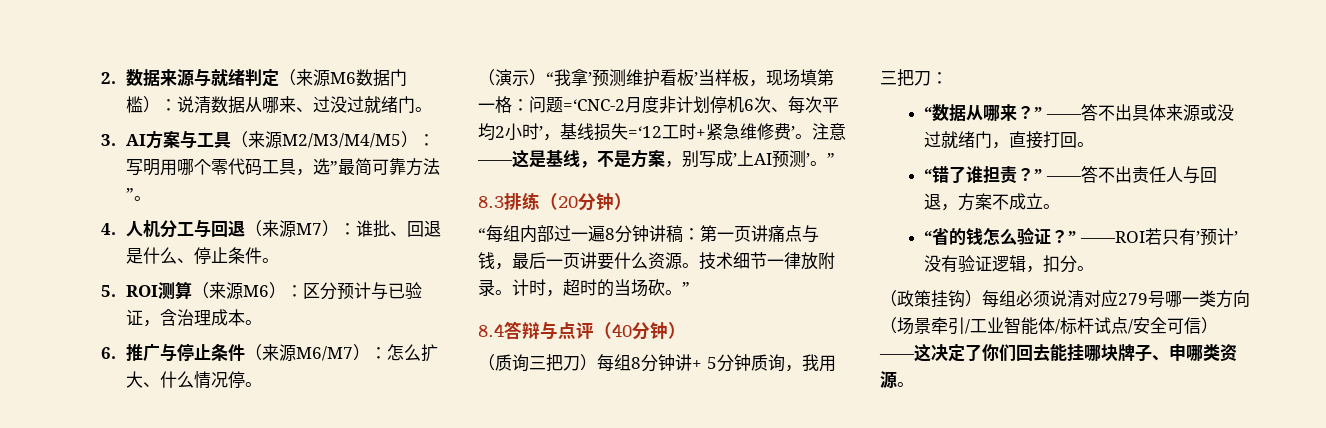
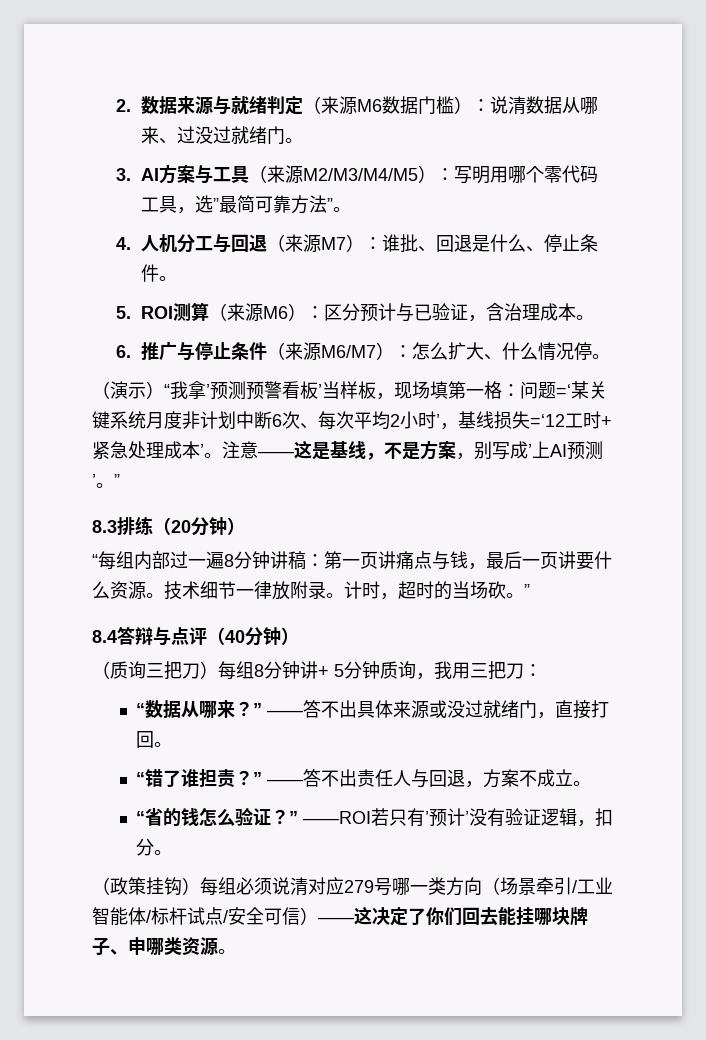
[626,69,660,87] 维护 -> [246,381,282,400] 预警
[563,99,625,111] =‘CNC-2 -> [556,381,607,399] [92,411,146,429] =‘某关键系统
[710,96,744,113] 停机 -> [236,411,272,429] 中断
[740,123,791,140] 维修费 -> [128,441,200,459] 处理成本

